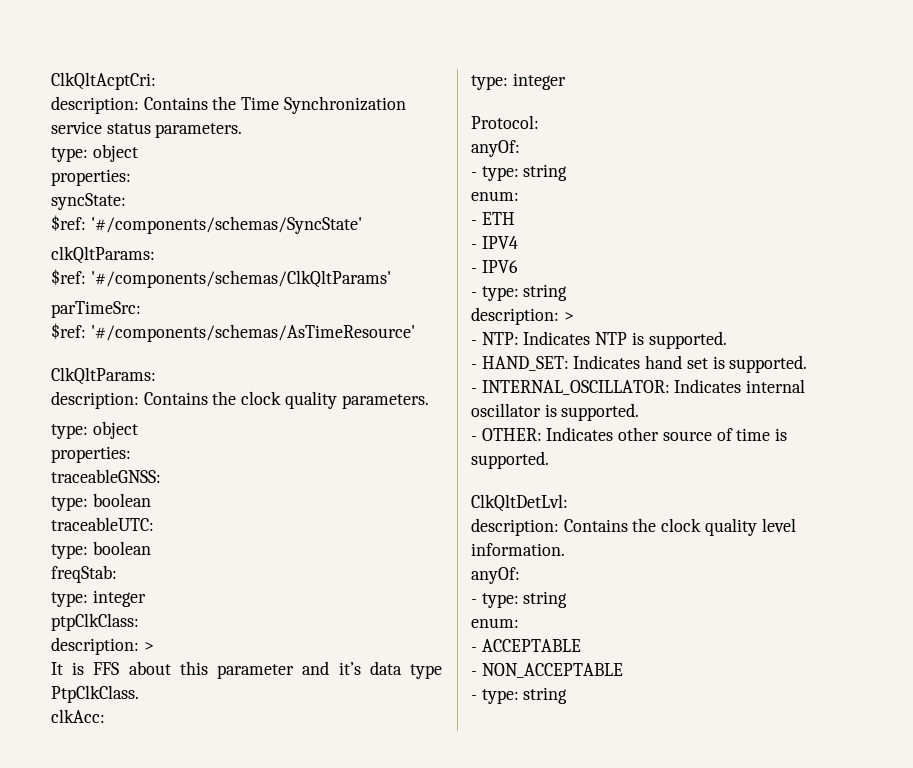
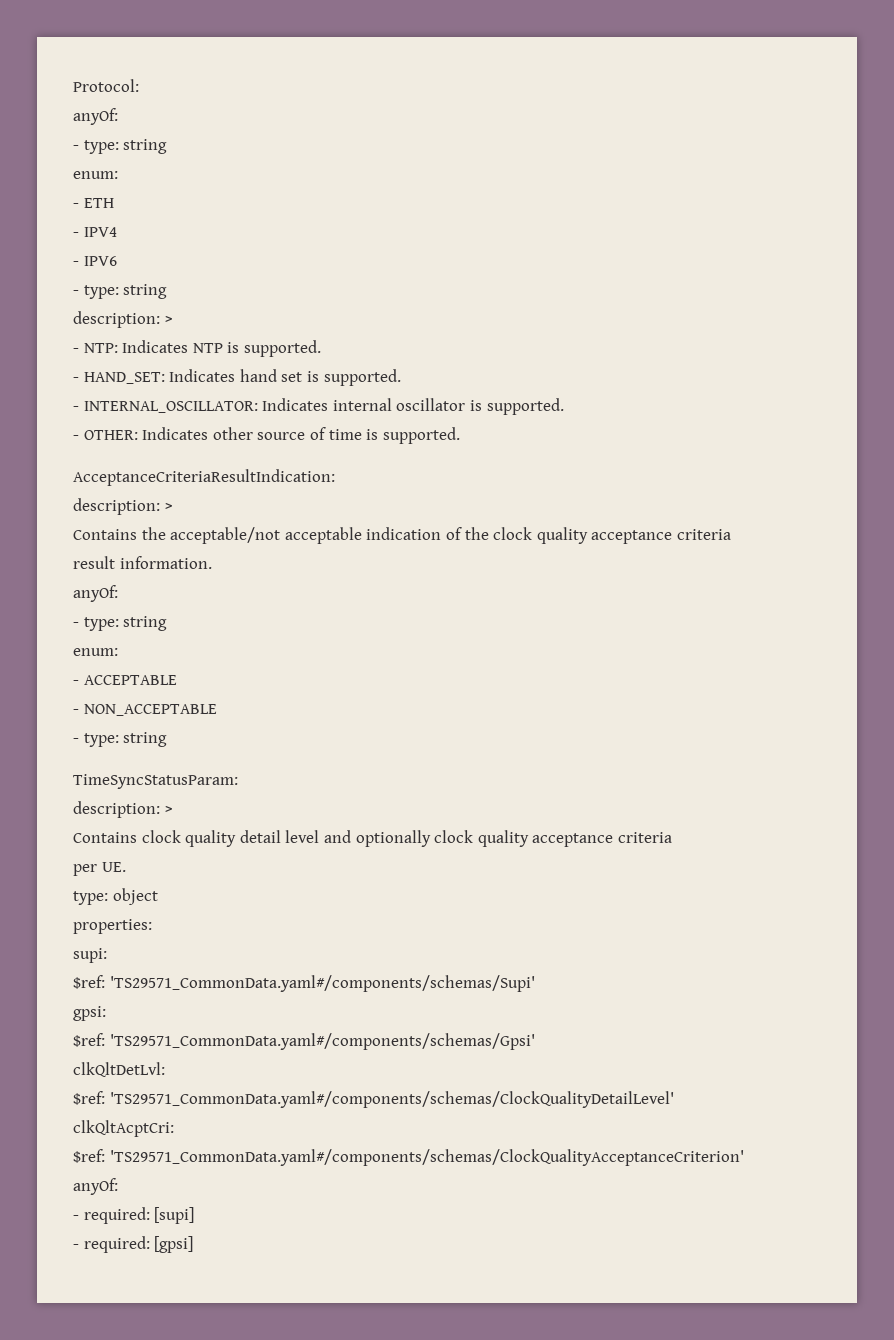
[51,72,156,90] [51,96,406,114] [51,121,243,138] [51,144,138,162] [51,169,131,186] [51,193,126,210] [51,215,362,234] [51,246,155,264] [51,269,391,288] [51,301,141,318] [51,323,415,342] [51,367,156,385] [51,391,429,409] [51,421,138,439] [51,446,131,463] [51,469,161,483] [51,493,151,511] [51,517,154,531] [51,541,151,559] [51,565,117,583] [51,590,146,607] [51,613,139,631] [51,637,154,655] [51,661,443,679] [51,685,139,703] [51,709,105,723] [471,73,566,90] ClkQltAcptCri: // description: Contains the Time Synchronization service status parameters. // type: object // properties: // syncState: // $ref: '#/components/schemas/SyncState' // clkQltParams: // $ref: '#/components/schemas/ClkQltParams' // parTimeSrc: // $ref: '#/components/schemas/AsTimeResource' // ClkQltParams: // description: Contains the clock quality parameters. // type: object // properties: // traceableGNSS: // type: boolean // traceableUTC: // type: boolean // freqStab: // type: integer // ptpClkClass: // description: > // It is FFS about this parameter and it’s data type PtpClkClass. // clkAcc: // type: integer // -> (73, 85) none
[471,494,568,512] [471,518,796,536] ClkQltDetLvl: // description: Contains the clock quality level -> [73,469,335,486] [73,498,173,515] [73,527,731,544] [73,556,115,569] AcceptanceCriteriaResultIndication: // description: > // Contains the acceptable/not acceptable indication of the clock quality acceptance criteria // result
(568, 695) none -> [73,774,238,789] [73,801,173,818] [73,830,672,847] [73,862,126,876] [73,888,158,905] [73,919,152,934] [73,948,107,963] [73,975,535,992] [73,1006,106,1021] [73,1033,535,1050] [73,1062,165,1077] [73,1091,674,1108] [73,1120,174,1137] [73,1149,744,1166] [73,1178,118,1195] [73,1207,195,1224] [73,1236,194,1253] // TimeSyncStatusParam: // description: > // Contains clock quality detail level and optionally clock quality acceptance criteria // per UE. // type: object // properties: // supi: // $ref: 'TS29571_CommonData.yaml#/components/schemas/Supi' // gpsi: // $ref: 'TS29571_CommonData.yaml#/components/schemas/Gpsi' // clkQltDetLvl: // $ref: 'TS29571_CommonData.yaml#/components/schemas/ClockQualityDetailLevel' // clkQltAcptCri: // $ref: 'TS29571_CommonData.yaml#/components/schemas/ClockQualityAcceptanceCriterion' // anyOf: // - required: [supi] // - required: [gpsi]

